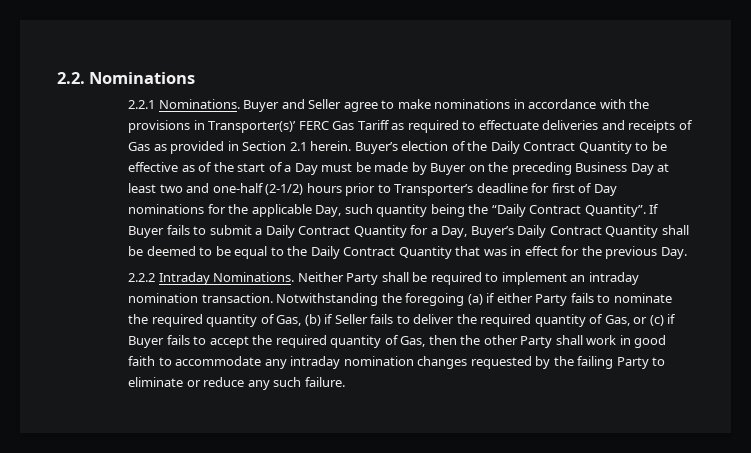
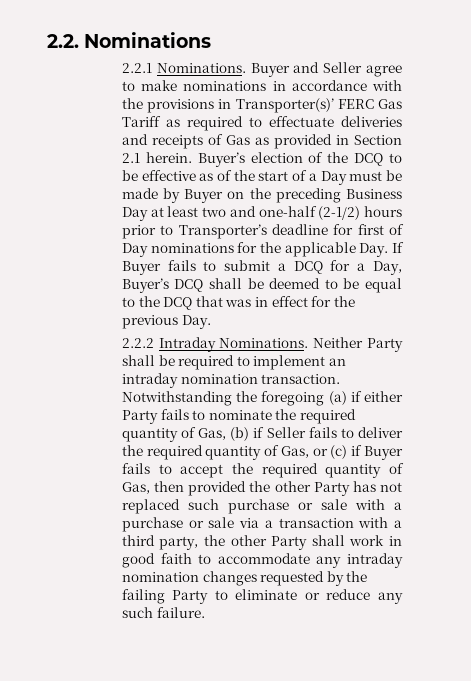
[490,141,632,154] Daily Contract Quantity -> [354,153,384,166] DCQ
[315,204,646,217] Day, such quantity being the “Daily Contract Quantity”. -> [359,243,389,257] Day.
[265,225,407,238] Daily Contract Quantity -> [293,261,323,274] DCQ
[517,225,659,238] Daily Contract Quantity -> [174,279,204,292] DCQ
[310,246,452,259] Daily Contract Quantity -> [163,297,193,310] DCQ
(457, 340) none -> [188,481,403,496] [121,499,402,514] [121,517,402,532] [121,535,199,550] provided the other Party has not replaced such purchase or sale with a purchase or sale via a transaction with a third party,

